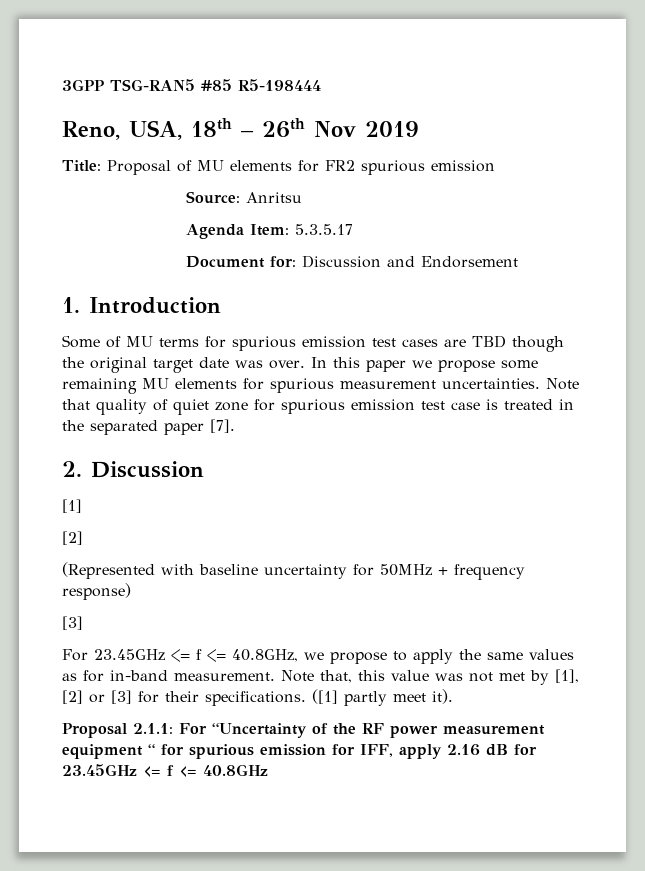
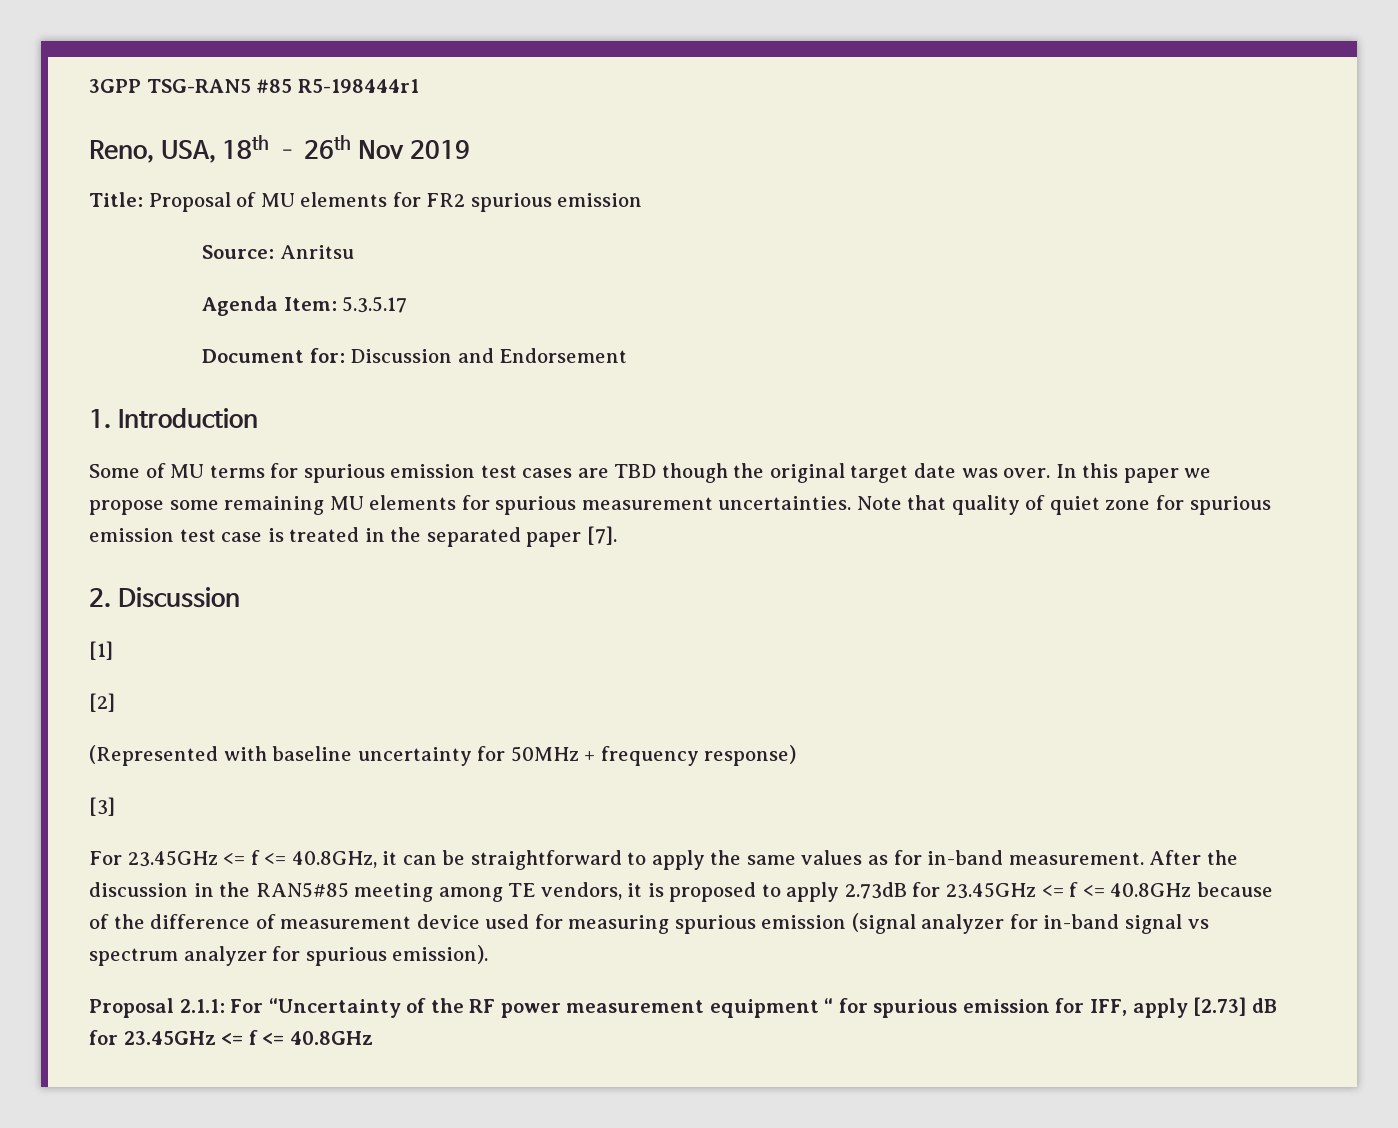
[238,79,321,91] R5-198444 -> [297,79,419,93] R5-198444r1
[304,652,387,664] we propose -> [382,850,622,870] it can be straightforward
[281,669,579,685] [62,689,453,706] Note that, this value was not met by [1], [2] or [3] for their specifications. ([1] partly meet it). -> [1149,850,1238,865] [89,882,1273,902] [89,913,1209,934] [89,945,489,966] After the discussion in the RAN5#85 meeting among TE vendors, it is proposed to apply 2.73dB for 23.45GHz <= f <= 40.8GHz because of the difference of measurement device used for measuring spurious emission (signal analyzer for in-band signal vs spectrum analyzer for spurious emission).
[446,744,480,756] 2.16 -> [1193,997,1247,1016] [2.73]

